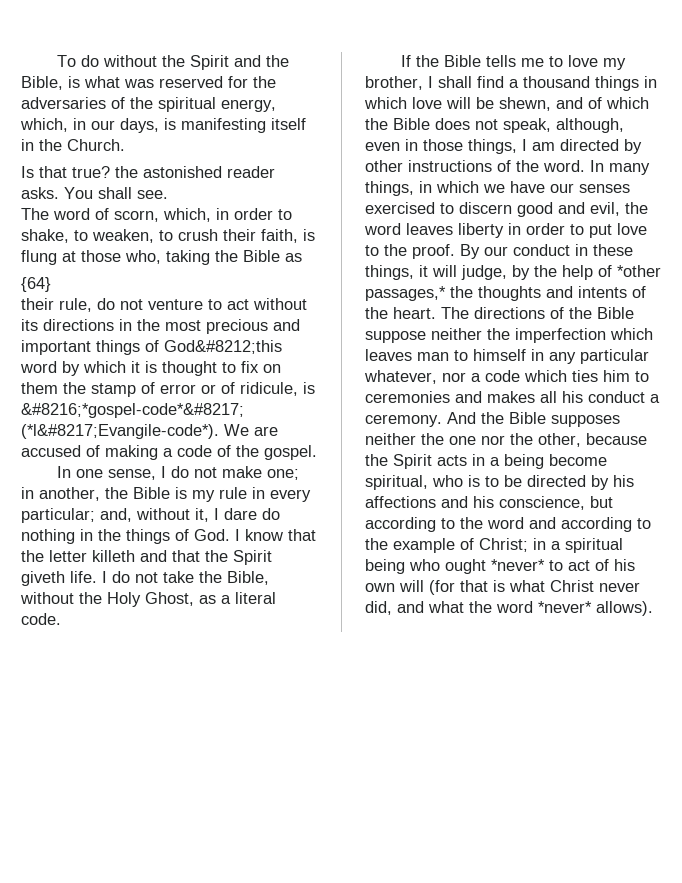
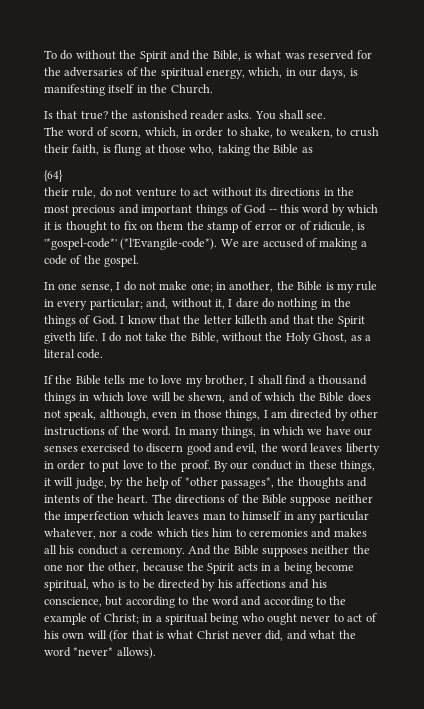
[164,340,282,354] God&#8212;this -> [244,204,299,214] God -- this
[21,403,244,418] [21,424,219,439] &#8216;*gospel-code*&#8217; (*l&#8217;Evangile-code*). -> [44,238,218,250] '*gospel-code*' (*l'Evangile-code*).
[365,286,446,301] passages,* -> [221,477,274,489] passages*,
[491,559,545,571] *never* -> [300,615,331,622] never

